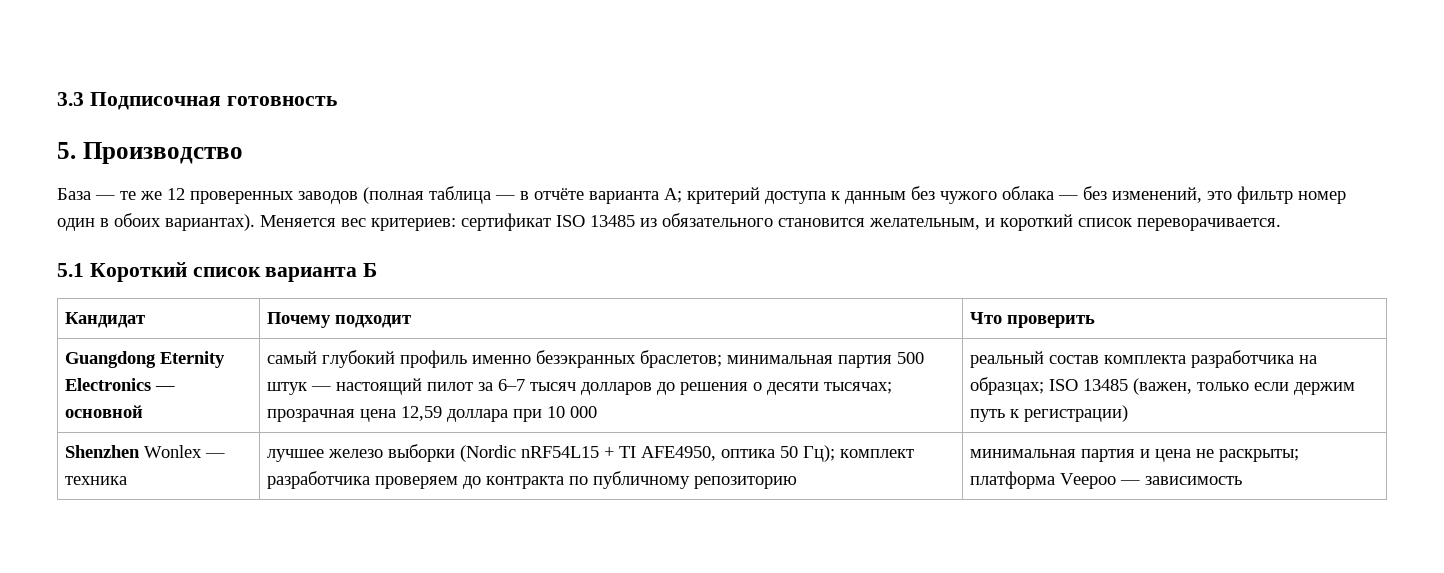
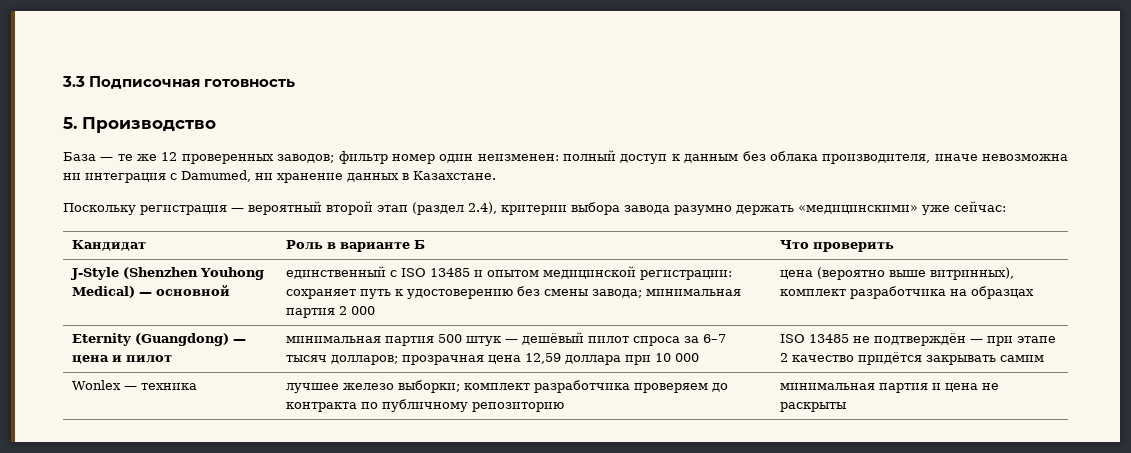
[298,186,1346,204] [57,213,1281,231] [57,262,378,282] [65,312,146,328] [267,312,412,328] [970,312,1096,328] [65,351,226,368] [65,378,176,391] [65,405,144,418] [267,350,723,368] заводов (полная таблица — в отчёте варианта А; критерий доступа к данным без чужого облака — без изменений, это фильтр номер один в обоих вариантах). Меняется вес критериев: сертификат ISO 13485 из обязательного становится желательным, и короткий список переворачивается. // 5.1 Короткий список варианта Б // Кандидат | Почему подходит | Что проверить // Guangdong Eternity Electronics — основной | самый глубокий профиль именно безэкранных браслетов; -> [277,150,1068,164] [63,170,496,183] [63,201,1006,215] [72,240,147,251] [286,240,426,252] [780,240,895,252] [71,267,265,280] [72,285,231,298] [286,266,733,280] [286,286,742,299] [286,306,376,318] [780,267,1015,280] [780,286,1035,299] [72,333,247,346] [72,355,173,364] заводов; фильтр номер один неизменен: полный доступ к данным без облака производителя, иначе невозможна ни интеграция с Damumed, ни хранение данных в Казахстане. // Поскольку регистрация — вероятный второй этап (раздел 2.4), критерии выбора завода разумно держать «медицинскими» уже сейчас: // Кандидат | Роль в варианте Б | Что проверить // J-Style (Shenzhen Youhong Medical) — основной | единственный с ISO 13485 и опытом медицинской регистрации: сохраняет путь к удостоверению без смены завода; минимальная партия 2 000 | цена (вероятно выше витринных), комплект разработчика на образцах // Eternity (Guangdong) — цена и пилот |
[336,378,893,395] настоящий пилот за 6–7 тысяч долларов до решения о десяти тысячах; -> [522,332,727,346] [286,355,399,365] дешёвый пилот спроса за 6–7 тысяч долларов;
[970,350,1318,368] [970,377,1356,395] [970,405,1129,422] [65,445,141,458] реальный состав комплекта разработчика на образцах; ISO 13485 (важен, только если держим путь к регистрации) // Shenzhen -> [780,333,1057,346] [780,352,1045,365] ISO 13485 не подтверждён — при этапе 2 качество придётся закрывать самим //
[388,444,836,462] выборки (Nordic nRF54L15 + TI AFE4950, оптика 50 Гц); -> [398,380,461,393] выборки;
[1219,449,1300,462] [970,471,1243,489] раскрыты; платформа Veepoo — зависимость -> [780,402,847,412] раскрыты

